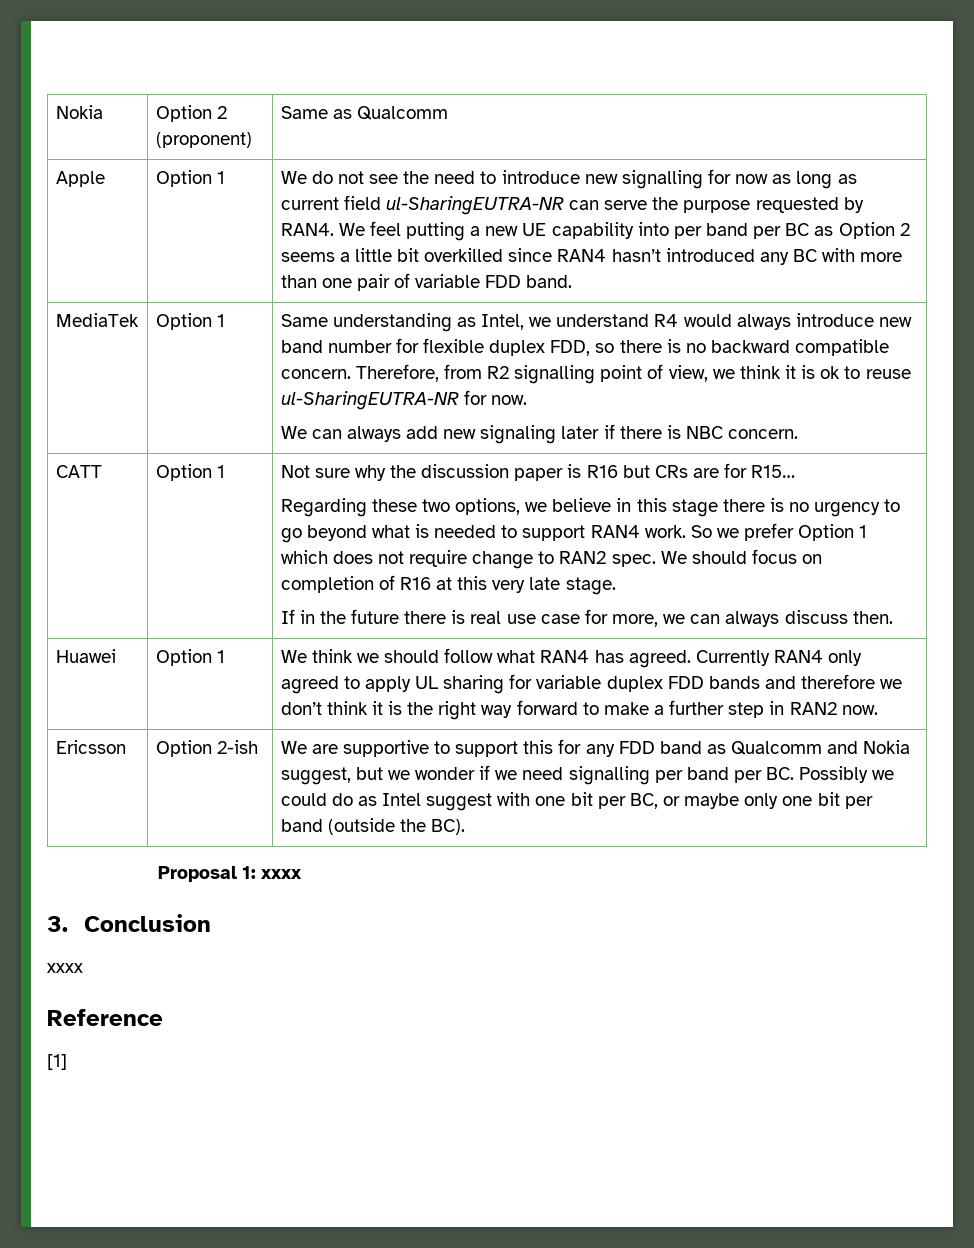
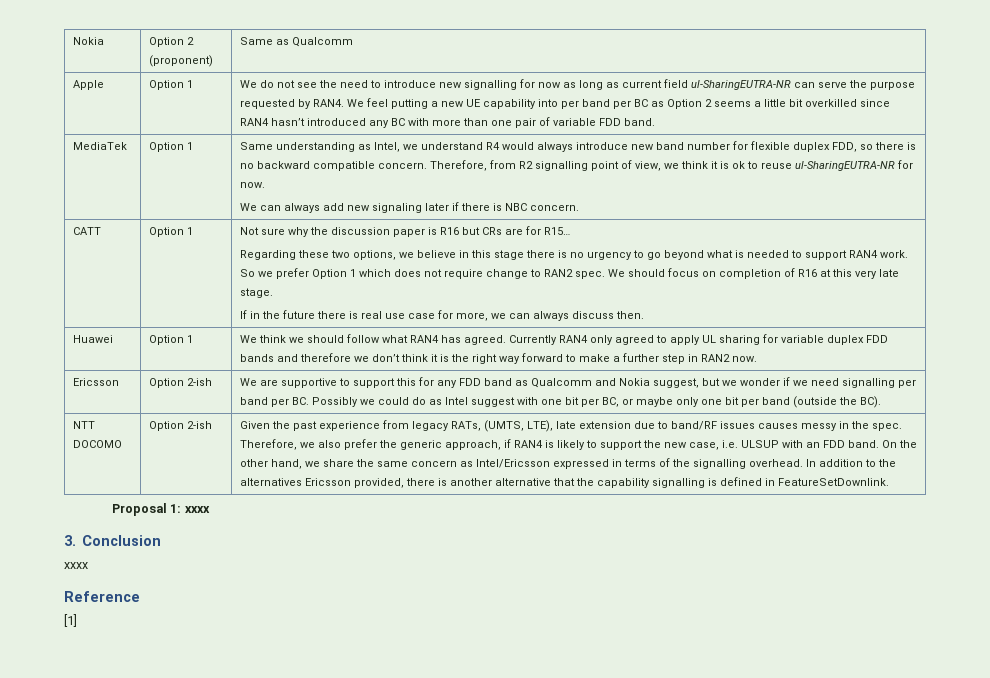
(466, 827) none -> [72,421,95,429] [72,440,122,448] [148,421,212,431] [239,420,902,432] [239,439,917,450] [239,458,896,469] [239,477,889,488] // NTT DOCOMO | Option 2-ish | Given the past experience from legacy RATs, (UMTS, LTE), late extension due to band/RF issues causes messy in the spec. Therefore, we also prefer the generic approach, if RAN4 is likely to support the new case, i.e. ULSUP with an FDD band. On the other hand, we share the same concern as Intel/Ericsson expressed in terms of the signalling overhead. In addition to the alternatives Ericsson provided, there is another alternative that the capability signalling is defined in FeatureSetDownlink.

